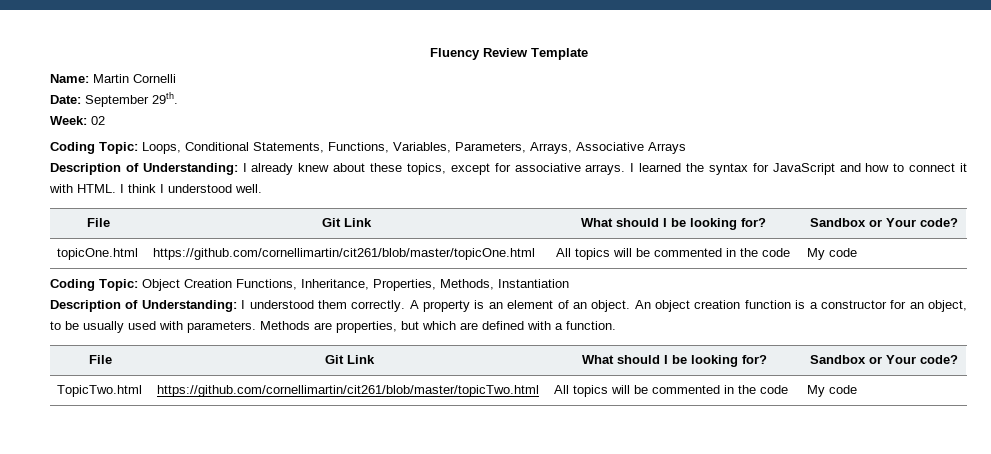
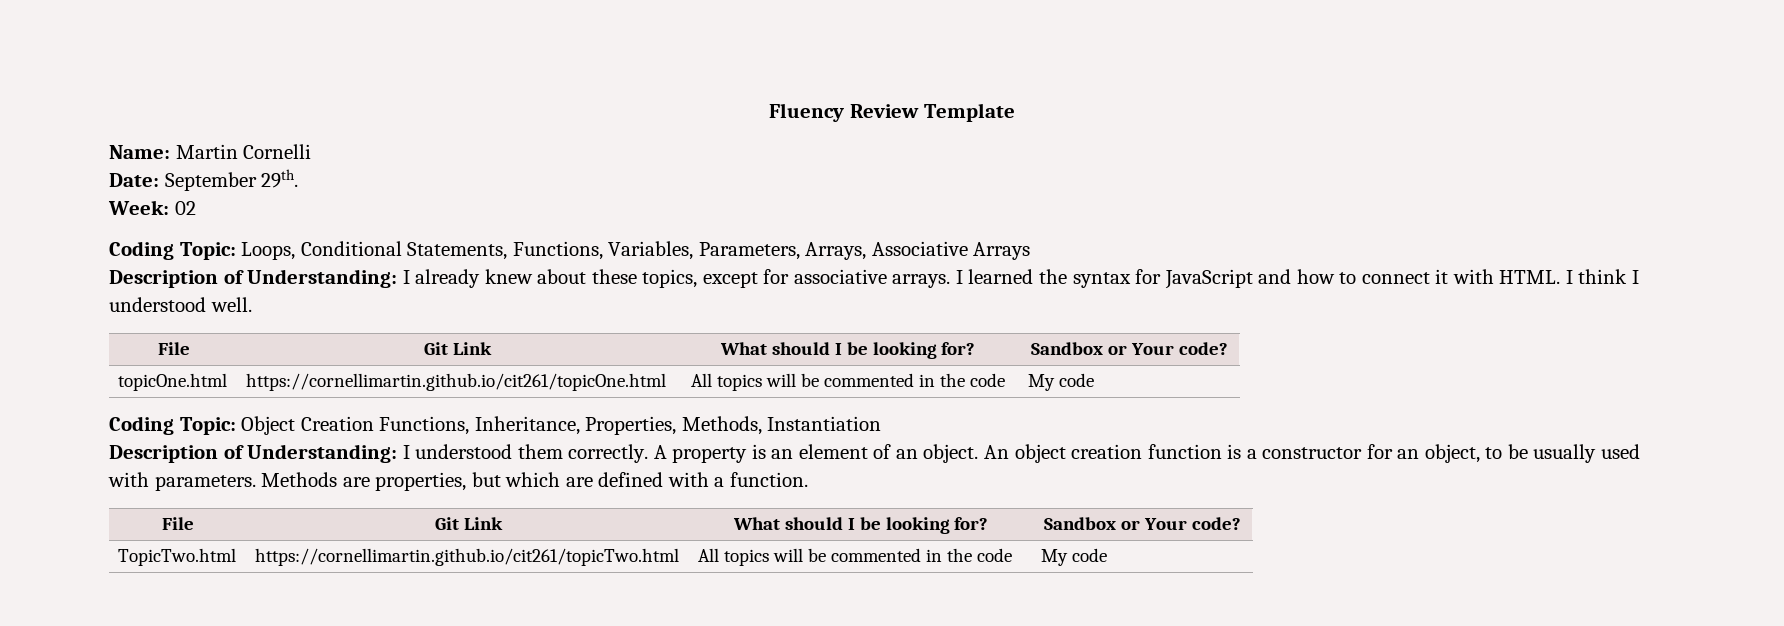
[153,248,536,260] https://github.com/cornellimartin/cit261/blob/master/topicOne.html -> [246,373,667,391] https://cornellimartin.github.io/cit261/topicOne.html
[157,385,540,397] https://github.com/cornellimartin/cit261/blob/master/topicTwo.html -> [255,548,680,566] https://cornellimartin.github.io/cit261/topicTwo.html

